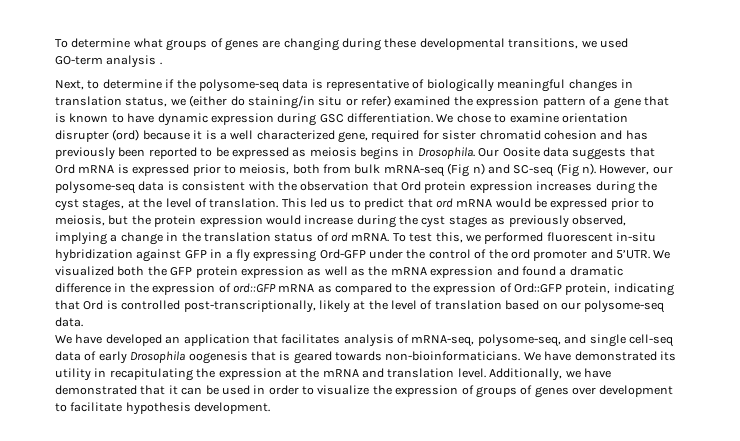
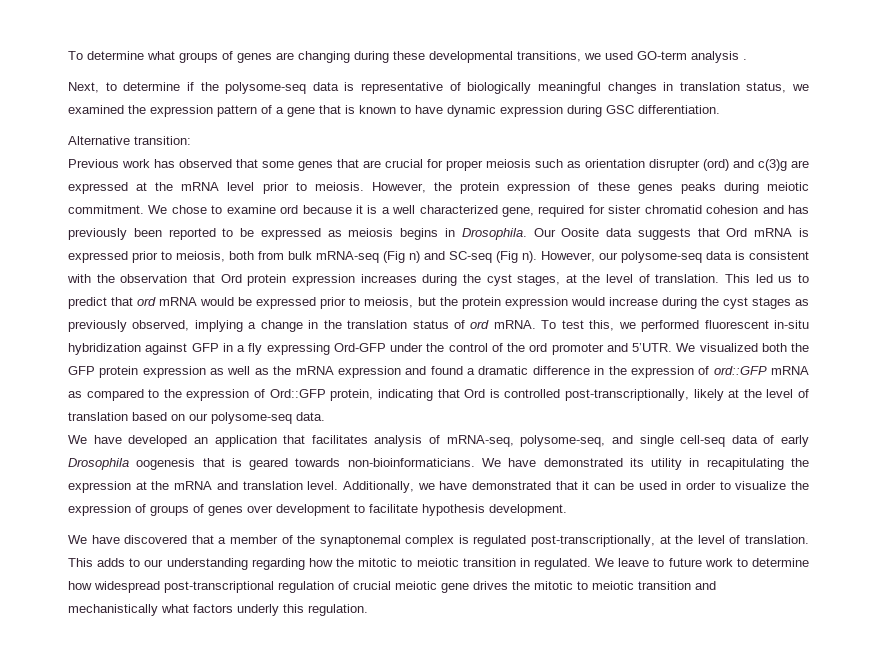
[189,95,391,109] (either do staining/in situ or refer) -> (809, 87) none
(433, 118) none -> [68,136,191,145] [68,159,809,171] [68,182,810,194] [68,205,144,214] // Alternative transition: // Previous work has observed that some genes that are crucial for proper meiosis such as orientation disrupter (ord) and c(3)g are expressed at the mRNA level prior to meiosis. However, the protein expression of these genes peaks during meiotic commitment.
[561,113,628,123] [55,129,140,142] orientation disrupter (ord) -> [280,205,299,214] ord
(271, 408) none -> [68,535,810,547] [68,558,809,570] [68,581,716,593] [68,604,368,616] // We have discovered that a member of the synaptonemal complex is regulated post-transcriptionally, at the level of translation. This adds to our understanding regarding how the mitotic to meiotic transition in regulated. We leave to future work to determine how widespread post-transcriptional regulation of crucial meiotic gene drives the mitotic to meiotic transition and mechanistically what factors underly this regulation.

